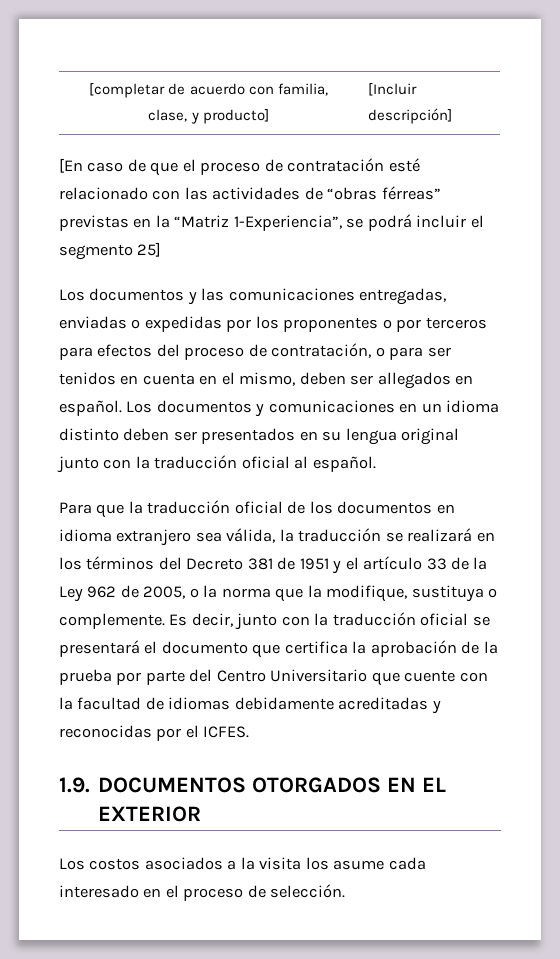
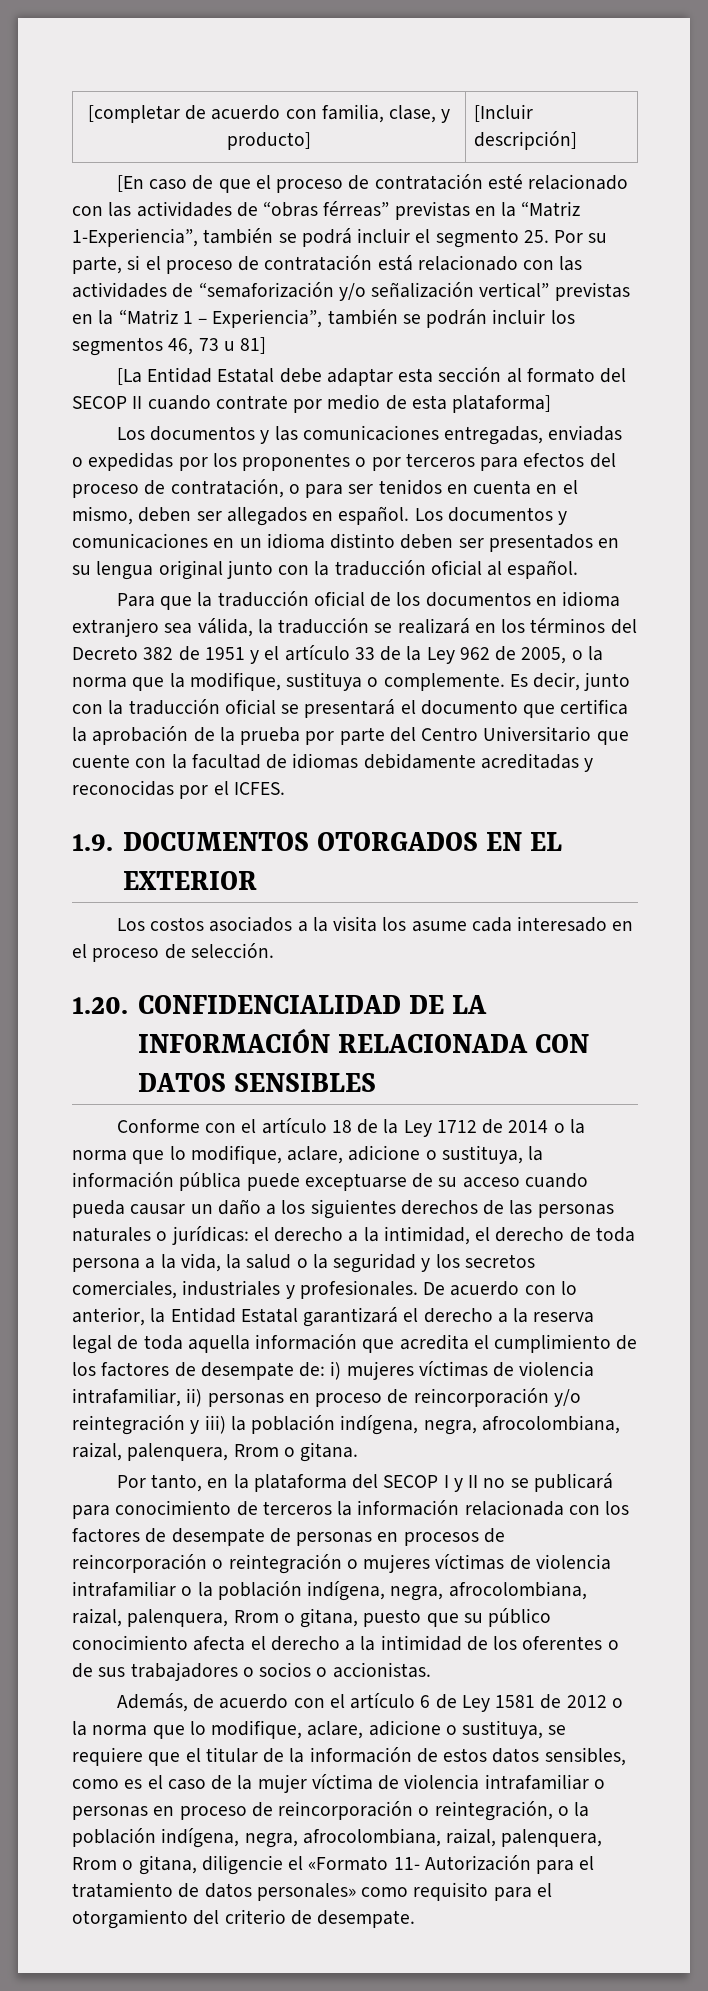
(342, 223) none -> [203,228,274,244] también
[137,242,162,257] 25] -> [523,230,608,243] [72,255,583,274] [72,282,630,301] [72,309,575,328] [72,337,267,356] [116,367,627,386] [72,394,552,413] 25. Por su parte, si el proceso de contratación está relacionado con las actividades de “semaforización y/o señalización vertical” previstas en la “Matriz 1 – Experiencia”, también se podrán incluir los segmentos 46, 73 u 81] // [La Entidad Estatal debe adaptar esta sección al formato del SECOP II cuando contrate por medio de esta plataforma]
[247,558,273,570] 381 -> [143,647,174,660] 382
(346, 891) none -> [72,995,488,1014] [137,1028,590,1053] [137,1073,376,1092] [116,1118,585,1137] [72,1145,544,1164] [72,1172,588,1191] [72,1199,614,1219] [72,1226,635,1245] [72,1253,535,1273] [72,1280,577,1299] [72,1307,595,1327] [72,1334,638,1354] [72,1361,595,1380] [72,1388,581,1407] [72,1415,620,1435] [72,1442,359,1462] [116,1473,613,1492] [72,1500,630,1519] [72,1528,505,1546] [72,1554,611,1574] [72,1581,587,1601] [72,1608,552,1628] [72,1635,619,1651] [72,1662,431,1681] [116,1693,623,1712] [72,1720,567,1739] [72,1747,626,1766] [72,1774,605,1793] [72,1801,590,1821] [72,1828,603,1848] [72,1855,595,1875] [72,1882,552,1901] [72,1909,416,1929] // 1.20. CONFIDENCIALIDAD DE LA INFORMACIÓN RELACIONADA CON DATOS SENSIBLES // Conforme con el artículo 18 de la Ley 1712 de 2014 o la norma que lo modifique, aclare, adicione o sustituya, la información pública puede exceptuarse de su acceso cuando pueda causar un daño a los siguientes derechos de las personas naturales o jurídicas: el derecho a la intimidad, el derecho de toda persona a la vida, la salud o la seguridad y los secretos comerciales, industriales y profesionales. De acuerdo con lo anterior, la Entidad Estatal garantizará el derecho a la reserva legal de toda aquella información que acredita el cumplimiento de los factores de desempate de: i) mujeres víctimas de violencia intrafamiliar, ii) personas en proceso de reincorporación y/o reintegración y iii) la población indígena, negra, afrocolombiana, raizal, palenquera, Rrom o gitana. // Por tanto, en la plataforma del SECOP I y II no se publicará para conocimiento de terceros la información relacionada con los factores de desempate de personas en procesos de reincorporación o reintegración o mujeres víctimas de violencia intrafamiliar o la población indígena, negra, afrocolombiana, raizal, palenquera, Rrom o gitana, puesto que su público conocimiento afecta el derecho a la intimidad de los oferentes o de sus trabajadores o socios o accionistas. // Además, de acuerdo con el artículo 6 de Ley 1581 de 2012 o la norma que lo modifique, aclare, adicione o sustituya, se requiere que el titular de la información de estos datos sensibles, como es el caso de la mujer víctima de violencia intrafamiliar o personas en proceso de reincorporación o reintegración, o la población indígena, negra, afrocolombiana, raizal, palenquera, Rrom o gitana, diligencie el «Formato 11- Autorización para el tratamiento de datos personales» como requisito para el otorgamiento del criterio de desempate.

